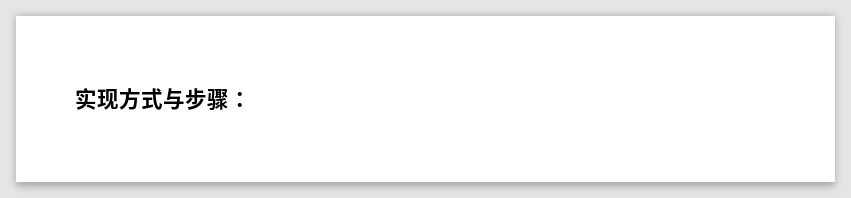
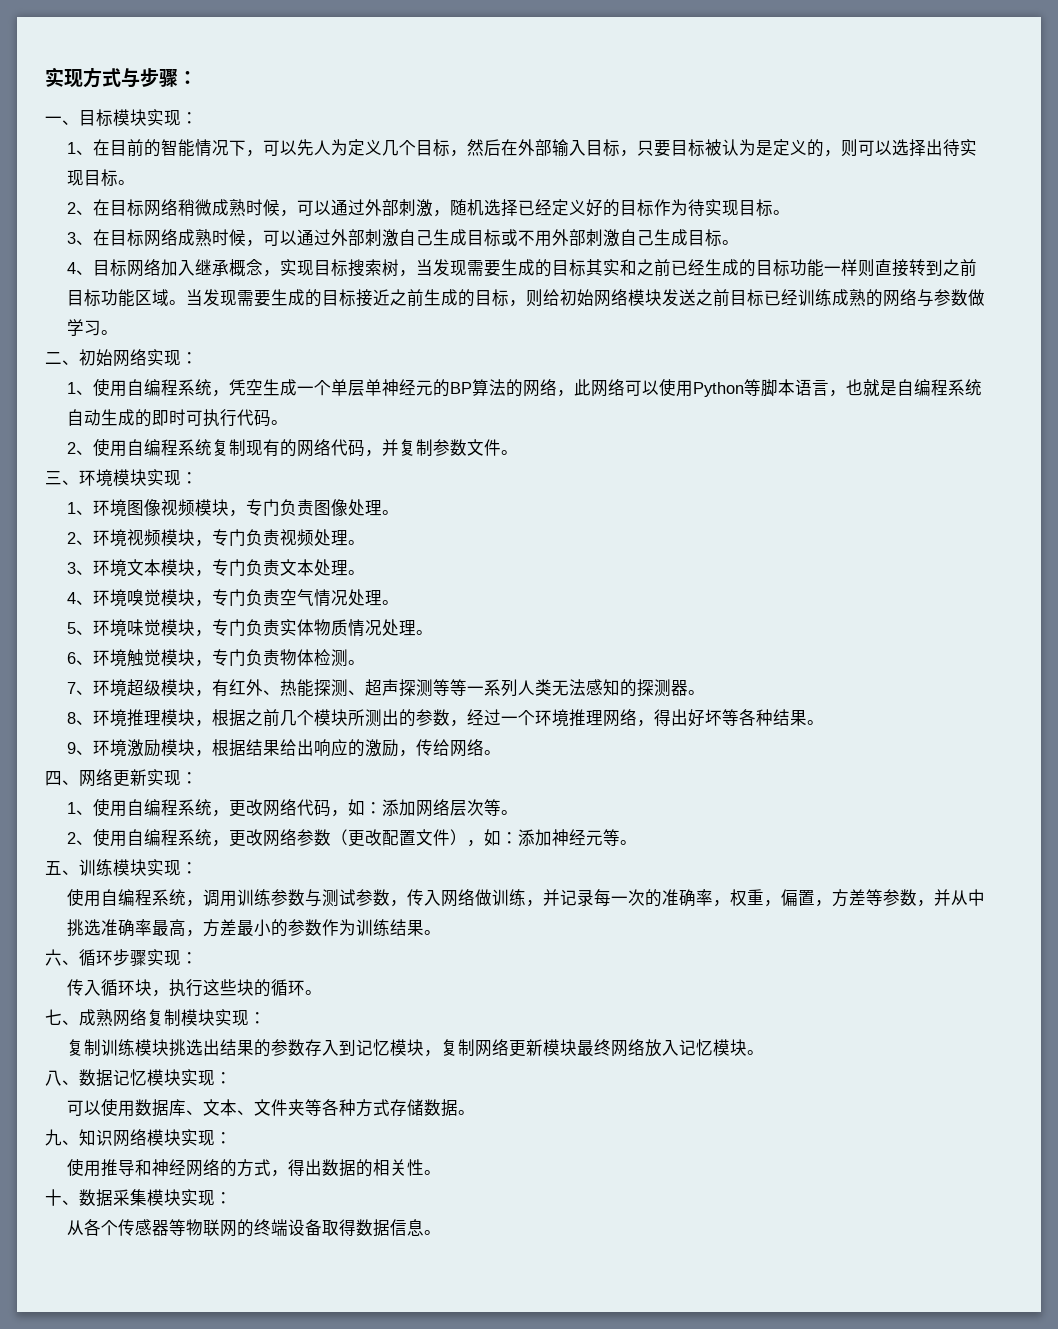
(251, 99) none -> [45,109,198,127] [66,139,977,157] [66,169,135,187] [66,199,790,217] [66,229,739,247] [66,259,977,277] [66,289,985,307] [66,319,118,336] [45,349,198,367] [66,379,982,397] [66,409,288,427] [66,439,518,457] [45,469,198,487] [66,499,399,517] [66,529,365,547] [66,559,365,577] [66,589,399,607] [66,619,433,637] [66,649,365,667] [66,679,705,697] [66,709,824,727] [66,739,501,757] [45,769,198,787] [66,799,518,817] [66,829,637,847] [45,859,198,876] [66,889,985,907] [66,919,441,937] [45,949,198,966] [66,979,322,997] [45,1009,266,1027] [66,1039,764,1057] [45,1069,232,1087] [66,1099,475,1117] [45,1129,232,1147] [66,1159,441,1177] [45,1189,232,1207] [66,1219,441,1237] // 一、目标模块实现： // 1、在目前的智能情况下，可以先人为定义几个目标，然后在外部输入目标，只要目标被认为是定义的，则可以选择出待实现目标。 // 2、在目标网络稍微成熟时候，可以通过外部刺激，随机选择已经定义好的目标作为待实现目标。 // 3、在目标网络成熟时候，可以通过外部刺激自己生成目标或不用外部刺激自己生成目标。 // 4、目标网络加入继承概念，实现目标搜索树，当发现需要生成的目标其实和之前已经生成的目标功能一样则直接转到之前目标功能区域。当发现需要生成的目标接近之前生成的目标，则给初始网络模块发送之前目标已经训练成熟的网络与参数做学习。 // 二、初始网络实现： // 1、使用自编程系统，凭空生成一个单层单神经元的BP算法的网络，此网络可以使用Python等脚本语言，也就是自编程系统自动生成的即时可执行代码。 // 2、使用自编程系统复制现有的网络代码，并复制参数文件。 // 三、环境模块实现： // 1、环境图像视频模块，专门负责图像处理。 // 2、环境视频模块，专门负责视频处理。 // 3、环境文本模块，专门负责文本处理。 // 4、环境嗅觉模块，专门负责空气情况处理。 // 5、环境味觉模块，专门负责实体物质情况处理。 // 6、环境触觉模块，专门负责物体检测。 // 7、环境超级模块，有红外、热能探测、超声探测等等一系列人类无法感知的探测器。 // 8、环境推理模块，根据之前几个模块所测出的参数，经过一个环境推理网络，得出好坏等各种结果。 // 9、环境激励模块，根据结果给出响应的激励，传给网络。 // 四、网络更新实现： // 1、使用自编程系统，更改网络代码，如：添加网络层次等。 // 2、使用自编程系统，更改网络参数（更改配置文件），如：添加神经元等。 // 五、训练模块实现： // 使用自编程系统，调用训练参数与测试参数，传入网络做训练，并记录每一次的准确率，权重，偏置，方差等参数，并从中挑选准确率最高，方差最小的参数作为训练结果。 // 六、循环步骤实现： // 传入循环块，执行这些块的循环。 // 七、成熟网络复制模块实现： // 复制训练模块挑选出结果的参数存入到记忆模块，复制网络更新模块最终网络放入记忆模块。 // 八、数据记忆模块实现： // 可以使用数据库、文本、文件夹等各种方式存储数据。 // 九、知识网络模块实现： // 使用推导和神经网络的方式，得出数据的相关性。 // 十、数据采集模块实现： // 从各个传感器等物联网的终端设备取得数据信息。

